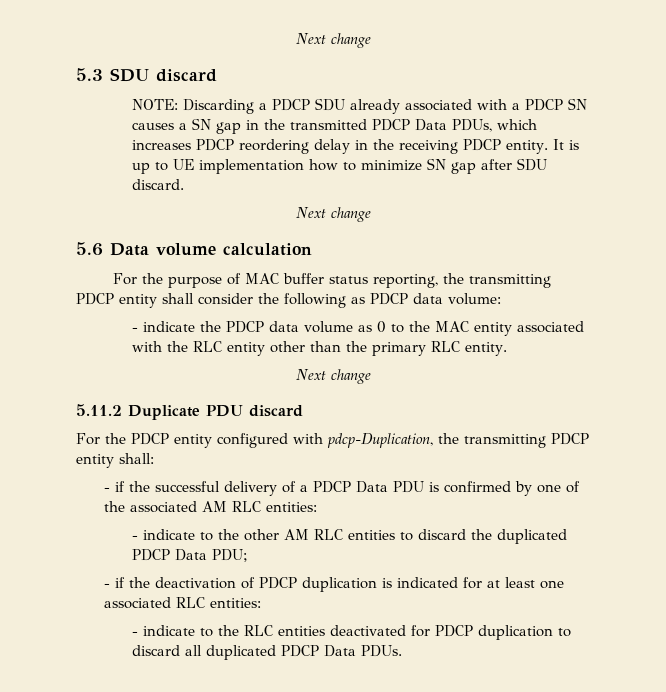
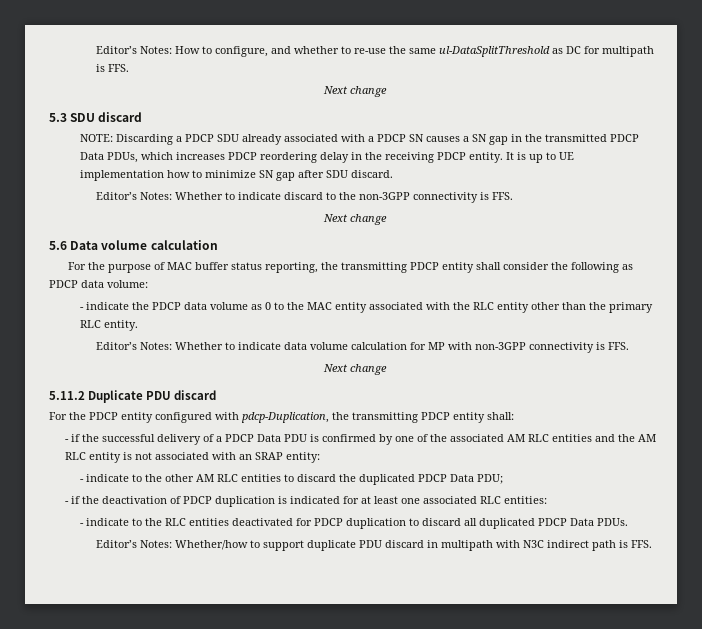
(295, 38) none -> [95,46,654,57] [95,64,129,72] Editor’s Notes: How to configure, and whether to re-use the same ul-DataSplitThreshold as DC for multipath is FFS. //
(185, 184) none -> [95,192,513,203] // Editor’s Notes: Whether to indicate discard to the non-3GPP connectivity is FFS.
(508, 349) none -> [95,342,629,353] // Editor’s Notes: Whether to indicate data volume calculation for MP with non-3GPP connectivity is FFS.
[266,502,318,512] entities: -> [551,434,656,442] [64,452,320,463] entities and the AM RLC entity is not associated with an SRAP entity:
(403, 651) none -> [95,540,652,551] // Editor’s Notes: Whether/how to support duplicate PDU discard in multipath with N3C indirect path is FFS.

